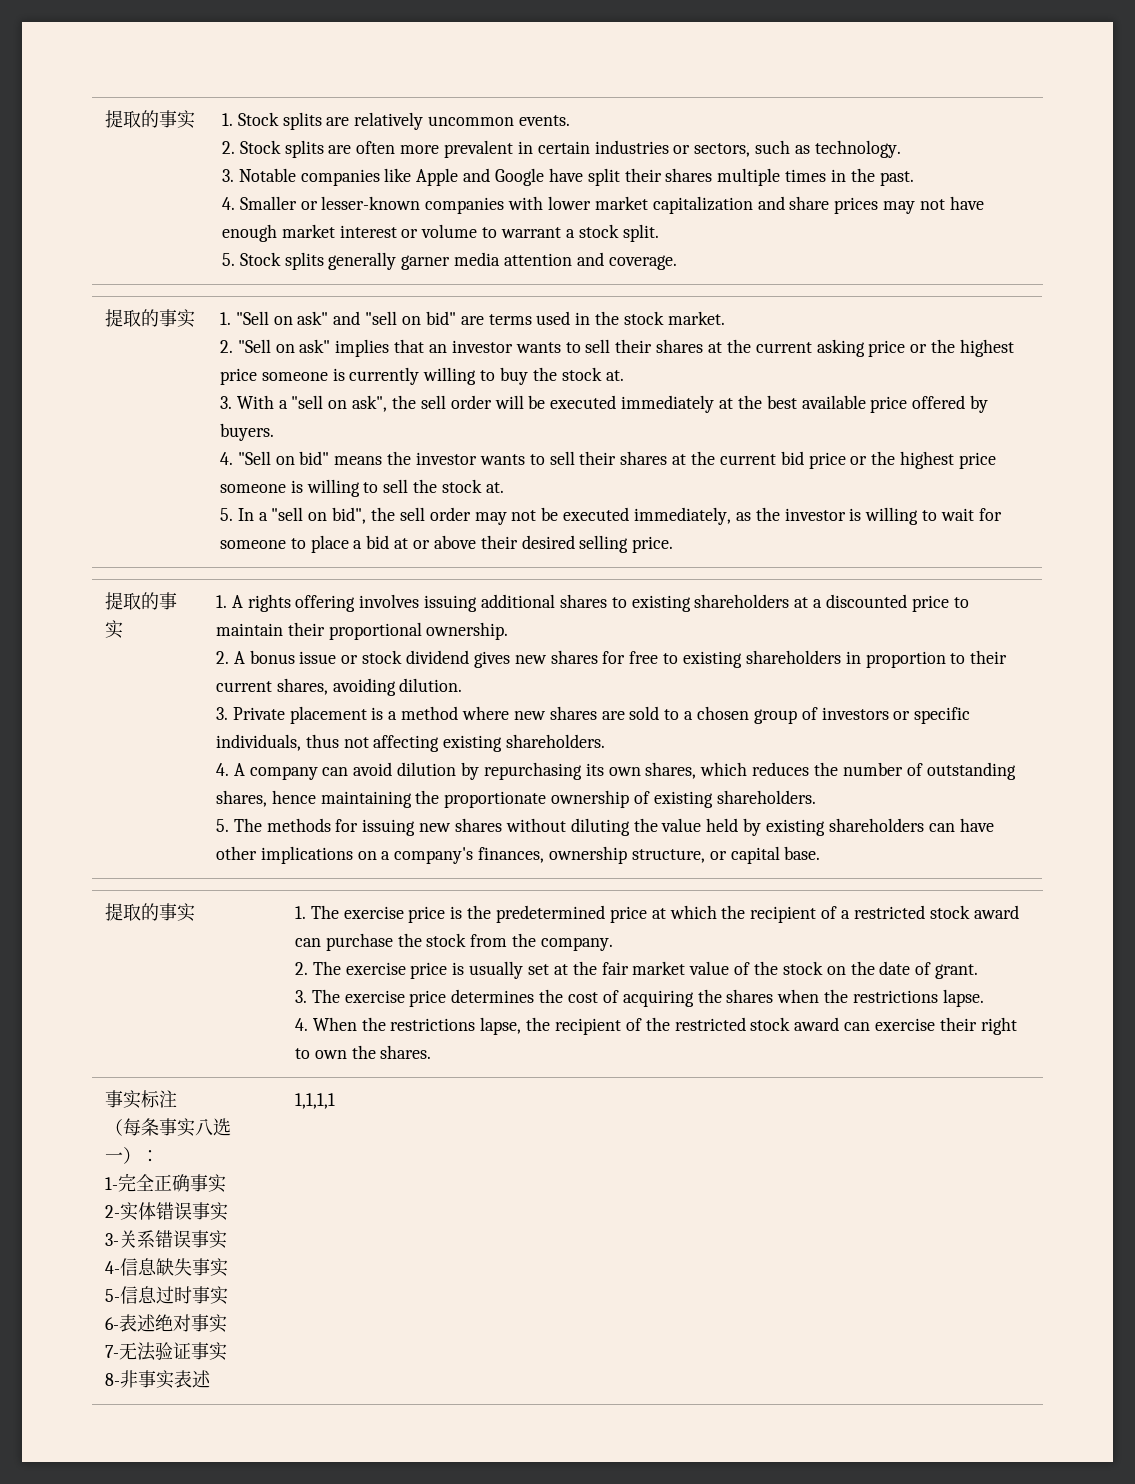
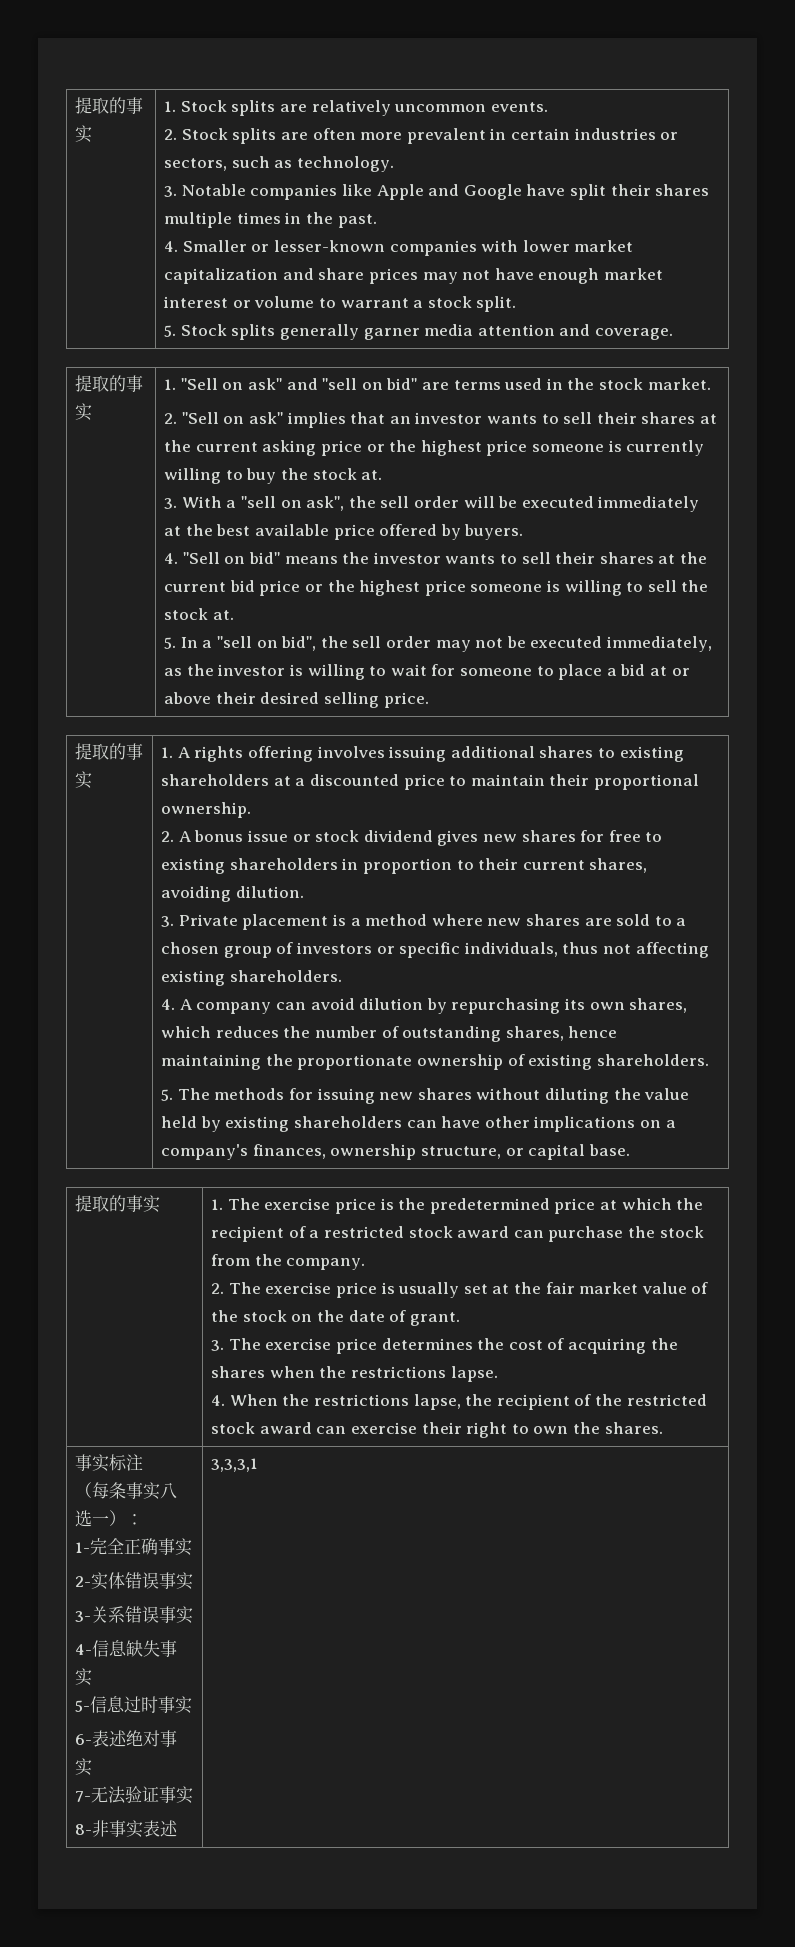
[294,1093,335,1109] 1,1,1,1 -> [211,1458,259,1472] 3,3,3,1

